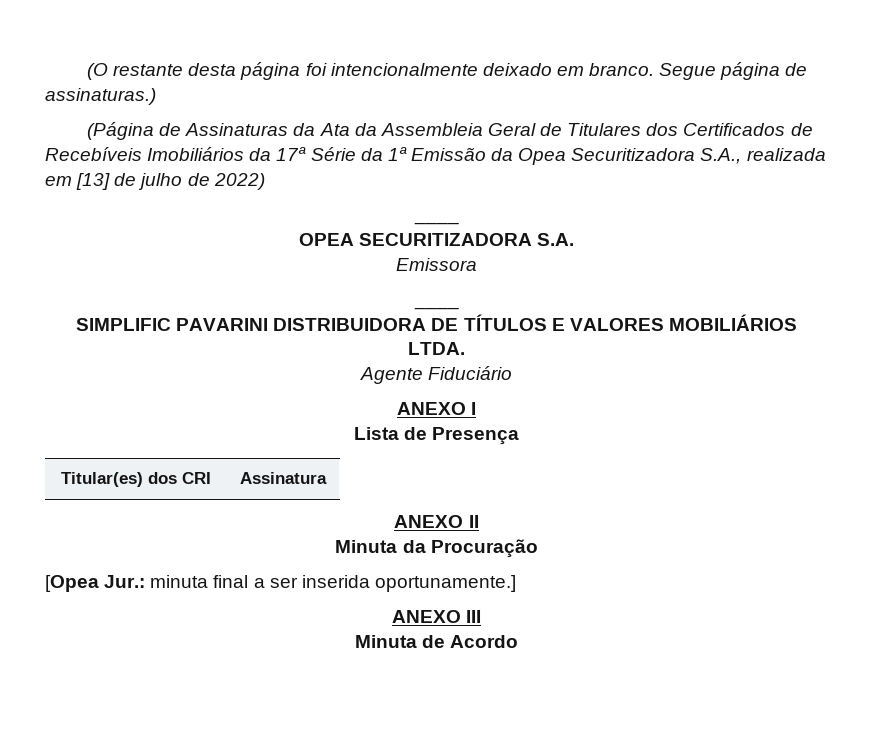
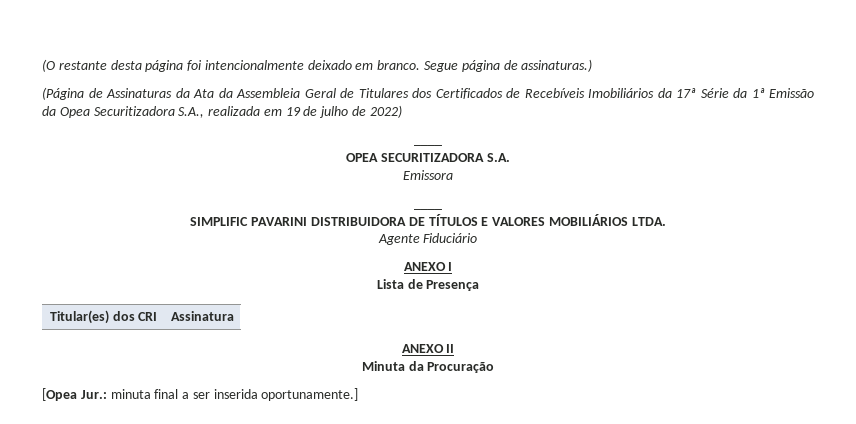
[76,173,111,190] [13] -> [285,107,301,116] 19
[391,610,482,623] [354,635,519,648] // ANEXO III // Minuta de Acordo -> (359, 394) none

